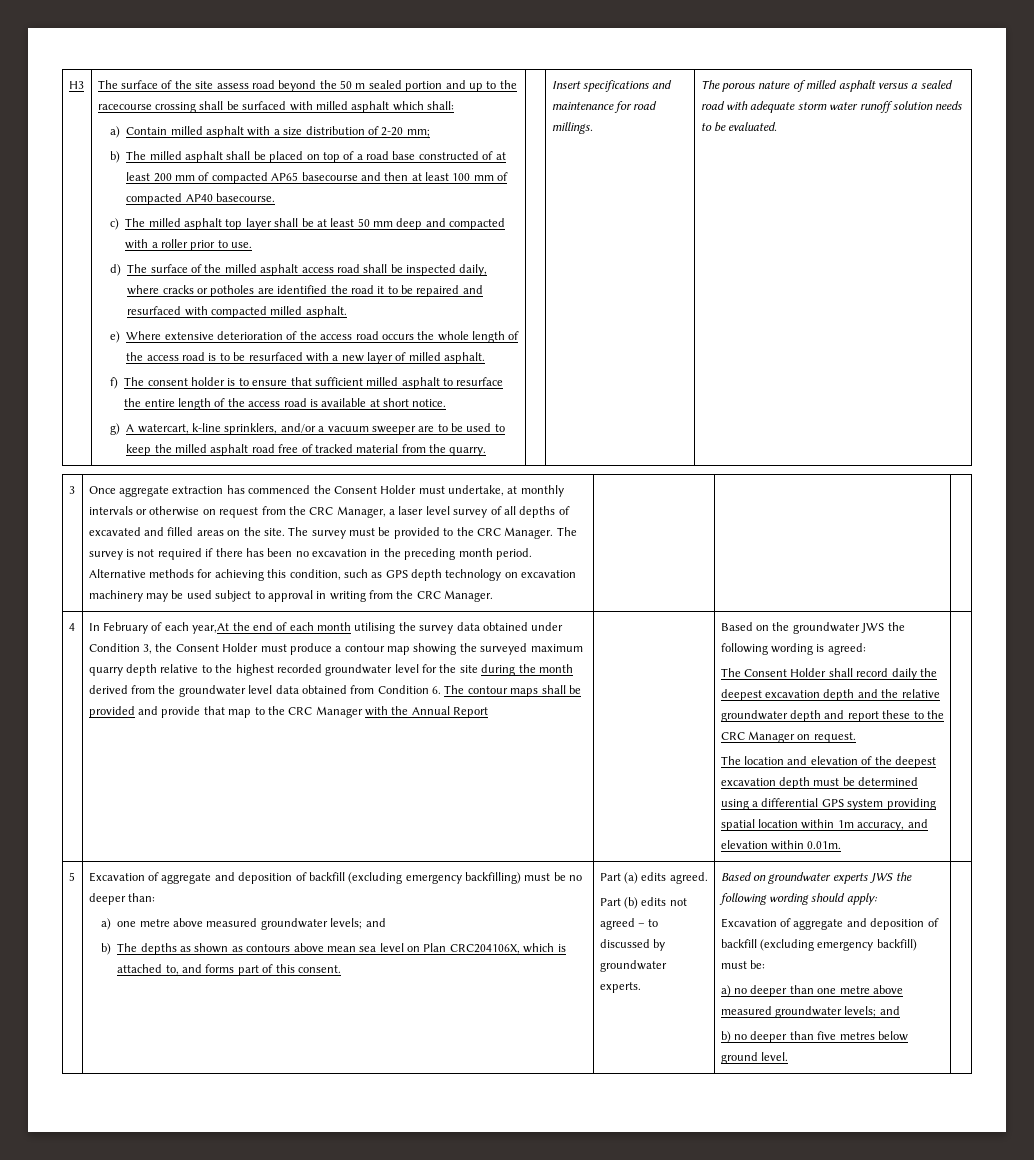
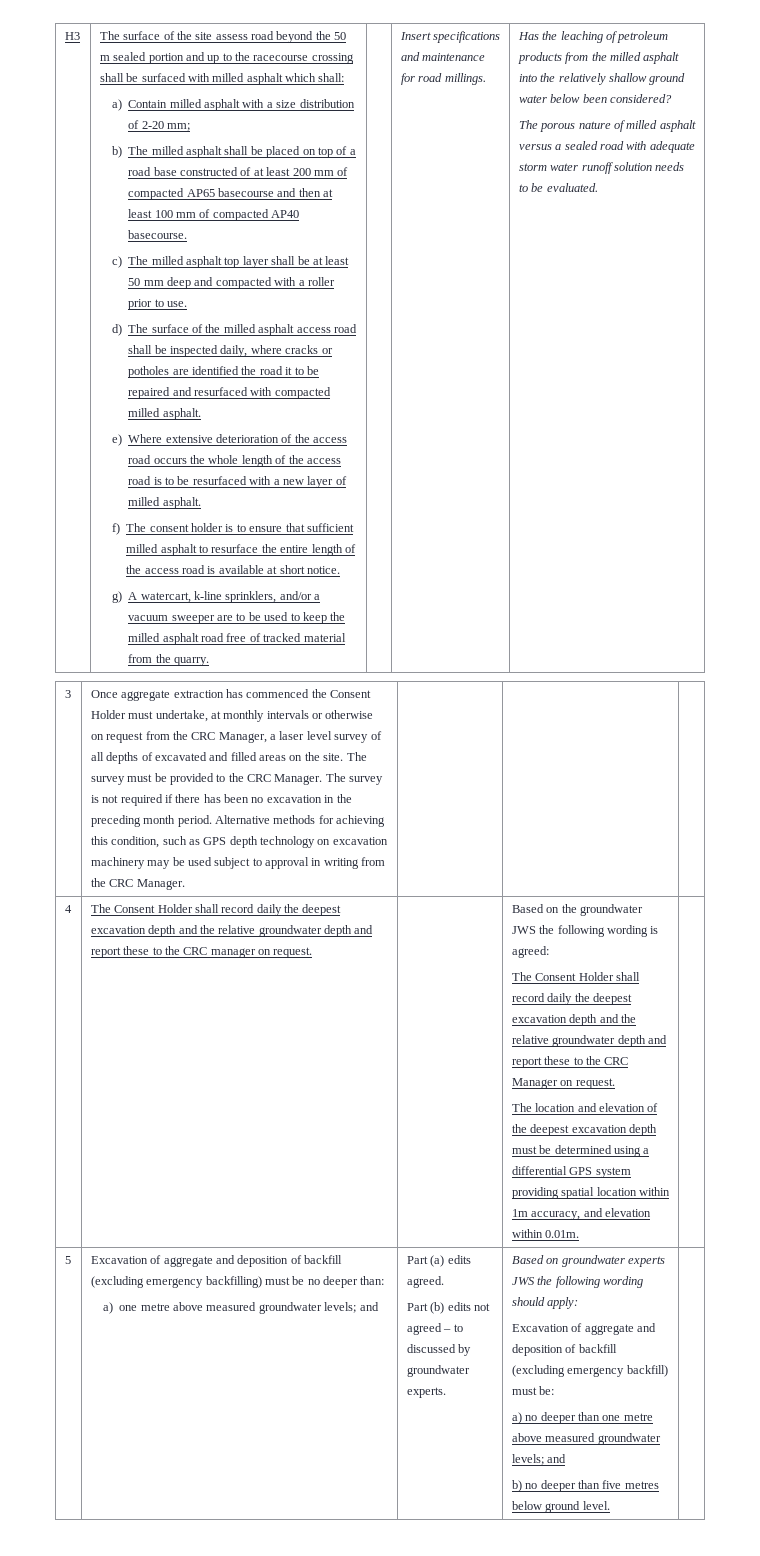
(593, 128) none -> [517,31,669,43] [517,52,680,64] [518,73,686,85] [518,94,672,103] Has the leaching of petroleum products from the milled asphalt into the relatively shallow ground water below been considered? //
[88,622,564,634] [88,643,583,655] [88,664,573,676] [88,685,581,697] [88,706,489,718] In February of each year,At the end of each month utilising the survey data obtained under Condition 3, the Consent Holder must produce a contour map showing the surveyed maximum quarry depth relative to the highest recorded groundwater level for the site during the month derived from the groundwater level data obtained from Condition 6. The contour maps shall be provided and provide that map to the CRC Manager with the Annual Report -> [90,904,342,916] [90,925,374,937] [90,946,313,958] The Consent Holder shall record daily the deepest excavation depth and the relative groundwater depth and report these to the CRC manager on request.
[101,943,566,955] [117,964,341,976] // b) The depths as shown as contours above mean sea level on Plan CRC204106X, which is attached to, and forms part of this consent. -> (379, 1306) none

